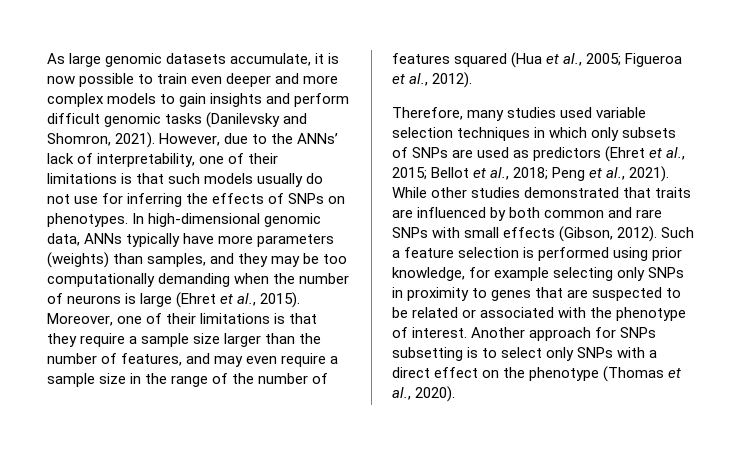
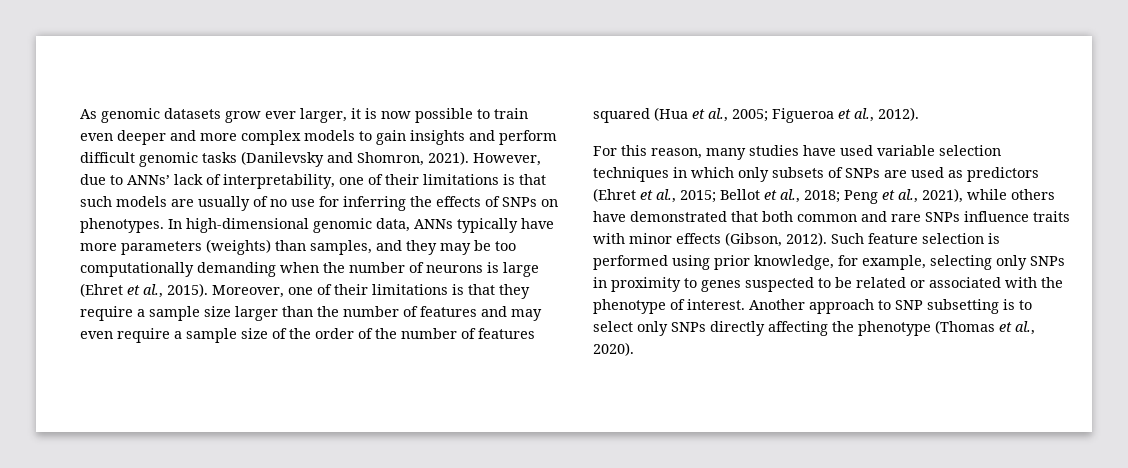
[69,53,102,67] large -> (97, 114) none
[230,53,312,66] accumulate, -> [225,108,347,123] grow ever larger,
[271,133,294,144] the -> (123, 180) none
[257,173,324,187] [47,194,70,204] usually do not -> [171,196,287,211] are usually of no
[121,353,183,366] features, -> [420,306,477,317] features
[130,373,209,387] in the range -> [272,328,354,339] of the order
[392,107,463,120] Therefore, -> [593,145,702,159] For this reason,
(557, 112) none -> [803,145,836,156] have
[629,166,670,182] [392,187,692,198] [392,207,507,221] 2021). While other studies demonstrated that traits are influenced by -> [922,188,1055,203] [593,211,758,222] 2021), while others have demonstrated that
[432,227,500,238] with small -> [964,211,1070,222] [593,233,672,244] influence traits with minor
[392,250,400,258] a -> (864, 238) none
[494,267,550,281] example -> [862,255,926,270] example,
[535,287,589,298] that are -> (741, 286) none
[595,327,657,338] for SNPs -> [878,300,923,310] to SNP
[617,347,658,358] [392,367,500,378] with a direct effect on -> [710,321,828,336] directly affecting

